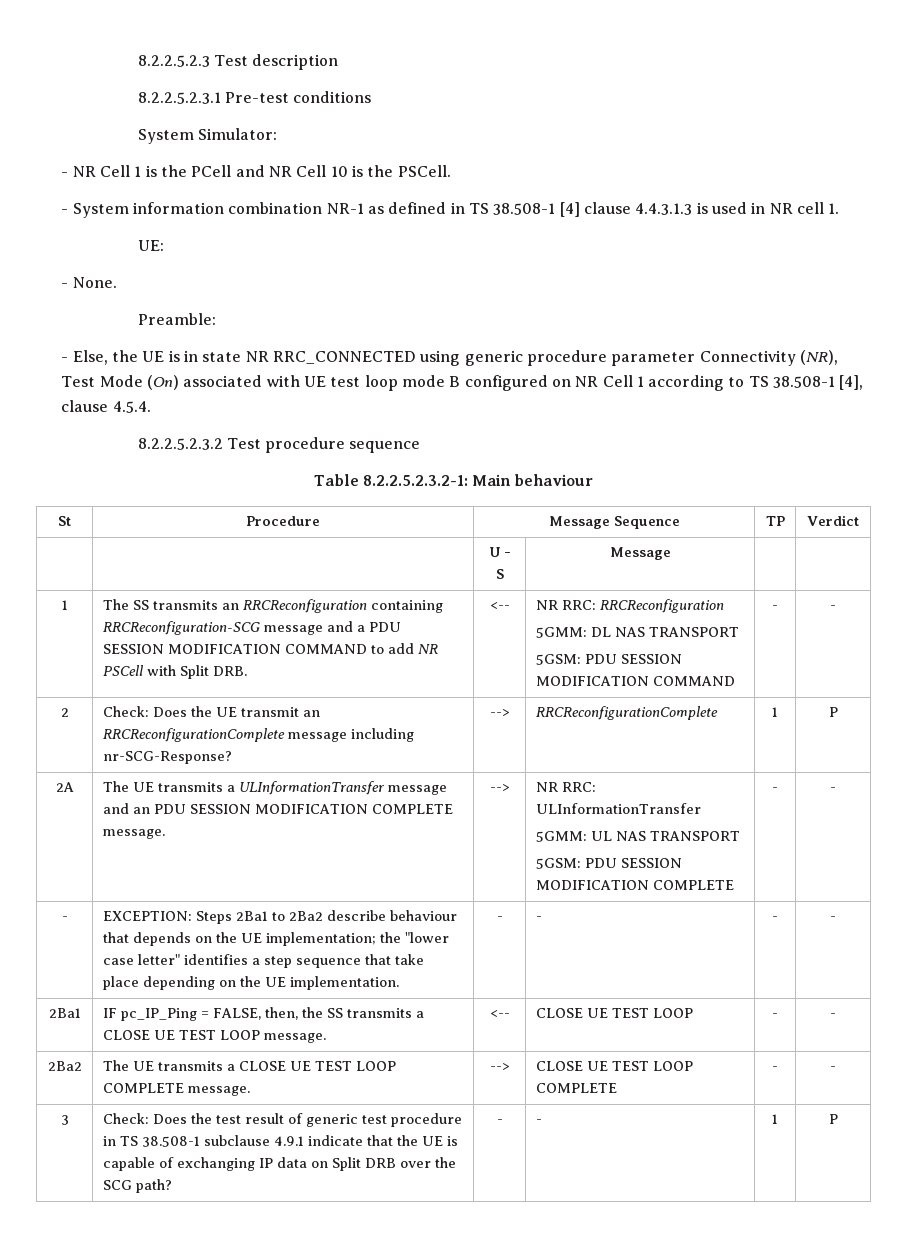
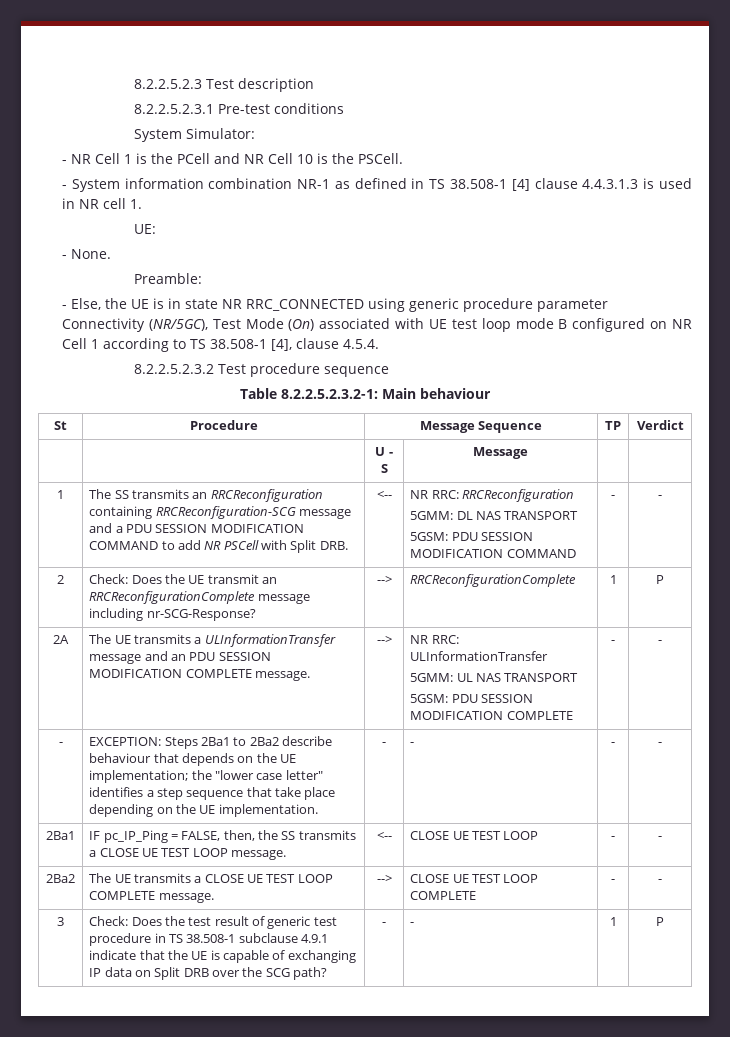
[799,350,838,365] (NR), -> [148,319,208,331] (NR/5GC),

